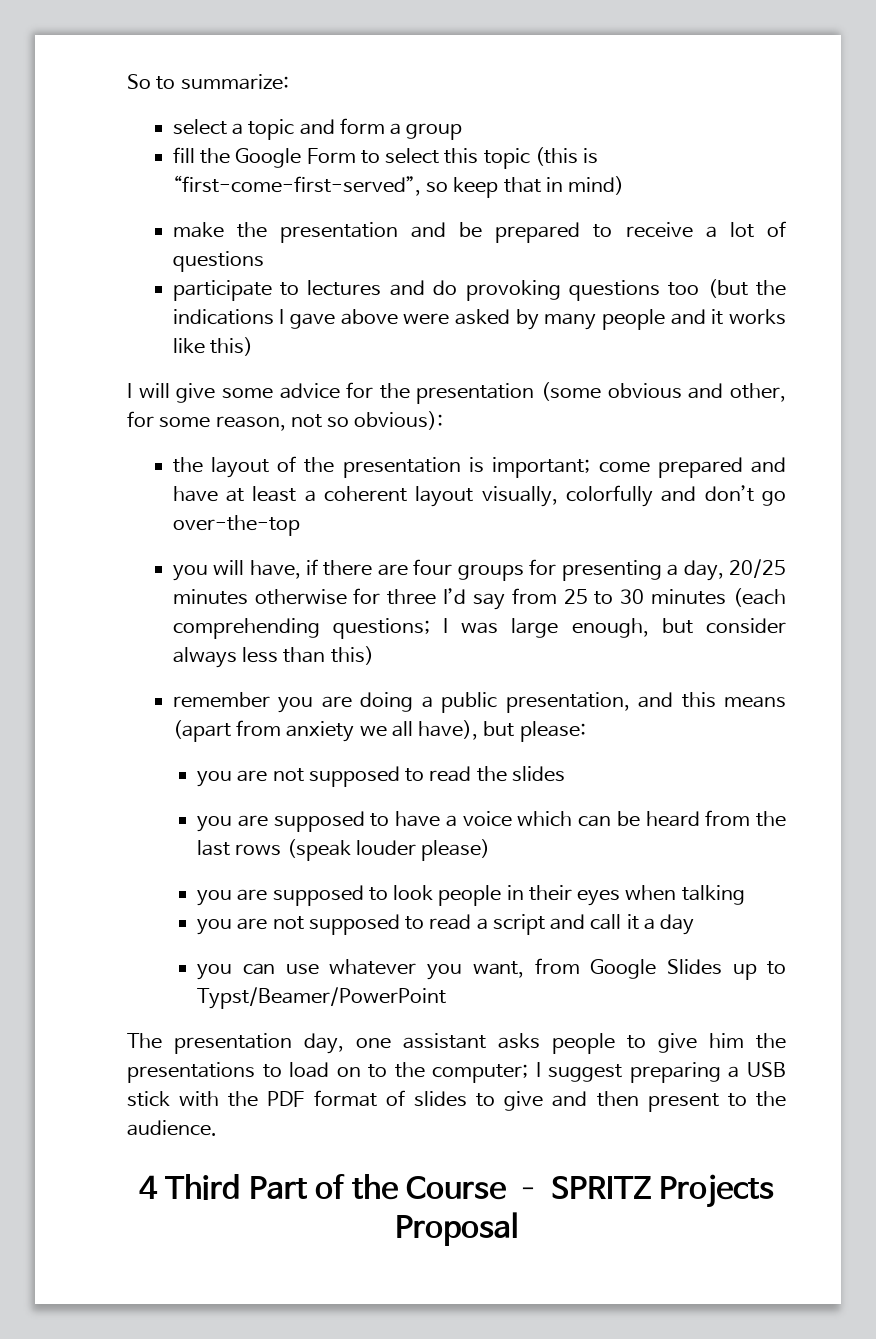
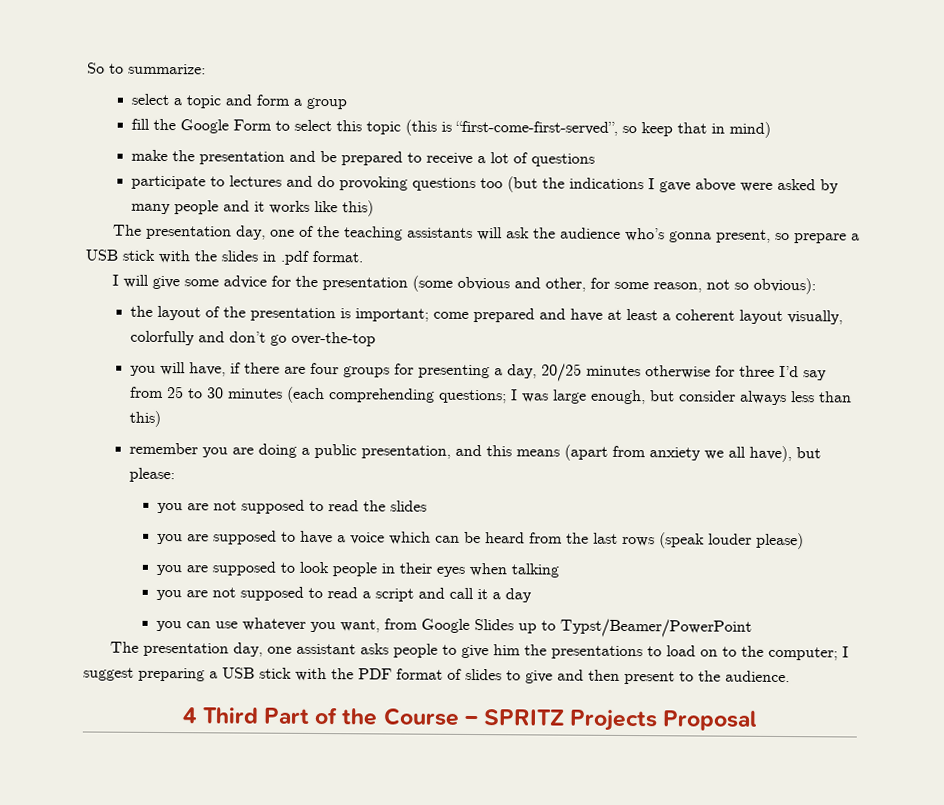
(253, 346) none -> [113,224,861,244] [85,249,363,265] // The presentation day, one of the teaching assistants will ask the audience who’s gonna present, so prepare a USB stick with the slides in .pdf format.

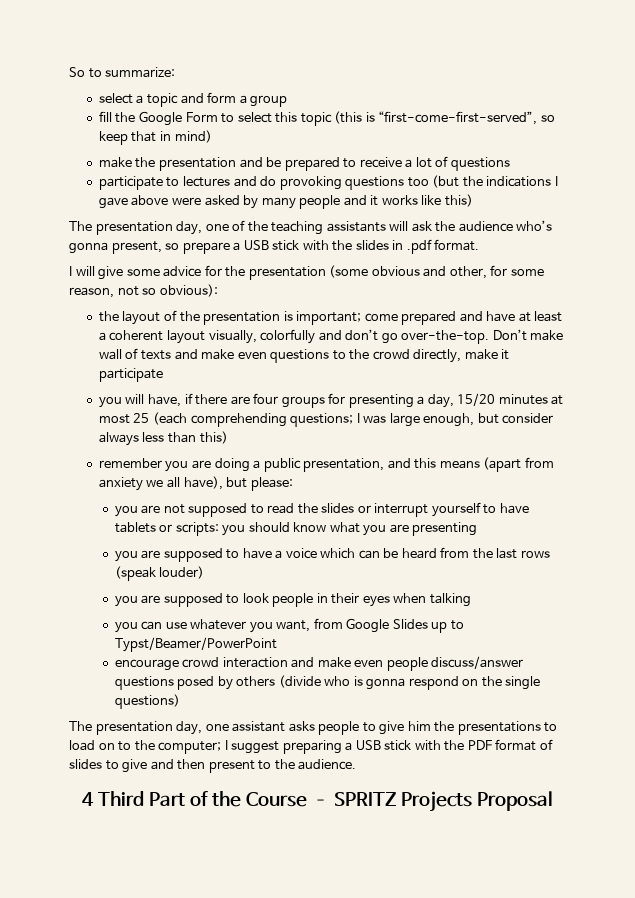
[291,331,377,347] over-the-top -> [401,329,564,344] [98,348,510,363] [98,368,163,382] over-the-top. Don’t make wall of texts and make even questions to the crowd directly, make it participate
[541,363,828,382] [130,386,284,399] 20/25 minutes otherwise for three I’d say from 25 to 30 minutes -> [457,393,564,406] [98,413,150,424] 15/20 minutes at most 25
(428, 506) none -> [357,502,529,517] [114,522,478,536] or interrupt yourself to have tablets or scripts: you should know what you are presenting
[708,532,805,550] louder please) -> [159,566,205,579] louder)
[156,586,533,603] // you are not supposed to read a script and call it a day -> (471, 600) none
(753, 628) none -> [114,656,524,671] [114,675,541,690] [114,694,180,709] // encourage crowd interaction and make even people discuss/answer questions posed by others (divide who is gonna respond on the single questions)

